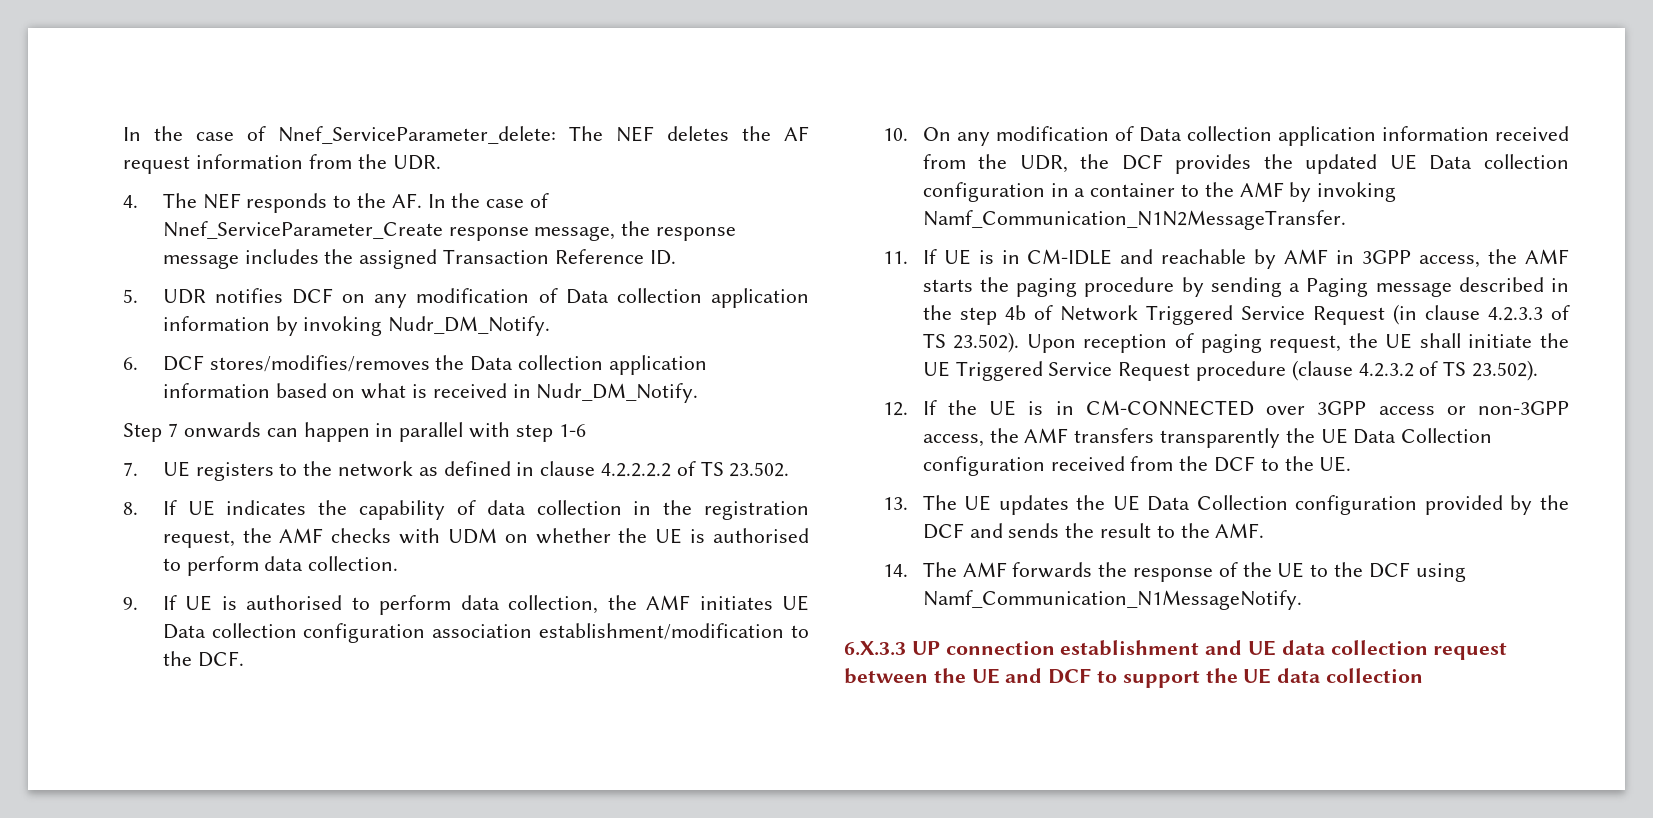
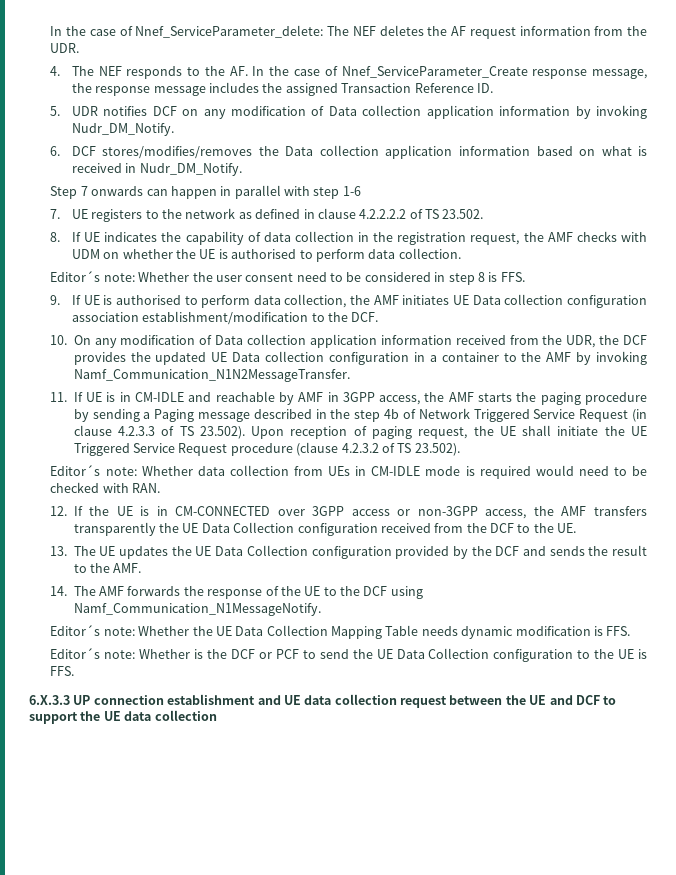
(399, 563) none -> [50,271,525,285] // Editor´s note: Whether the user consent need to be considered in step 8 is FFS.
(1538, 370) none -> [50,465,647,479] [50,482,161,493] // Editor´s note: Whether data collection from UEs in CM-IDLE mode is required would need to be checked with RAN.
(1302, 600) none -> [50,625,631,639] [50,648,647,662] [50,666,75,676] // Editor´s note: Whether the UE Data Collection Mapping Table needs dynamic modification is FFS. // Editor´s note: Whether is the DCF or PCF to send the UE Data Collection configuration to the UE is FFS.

